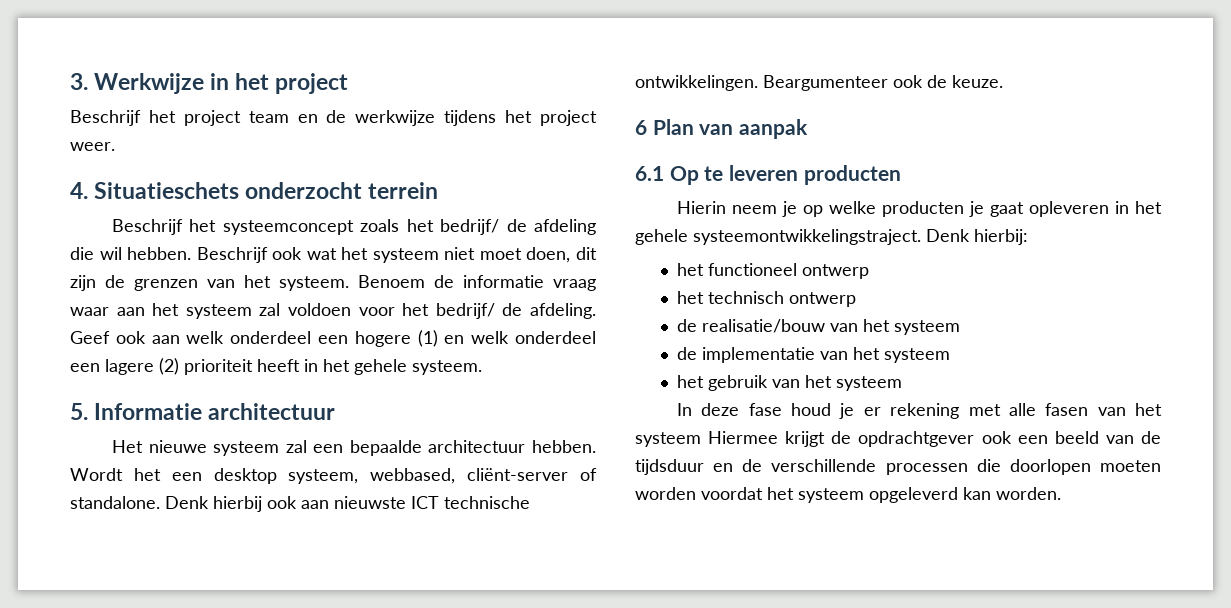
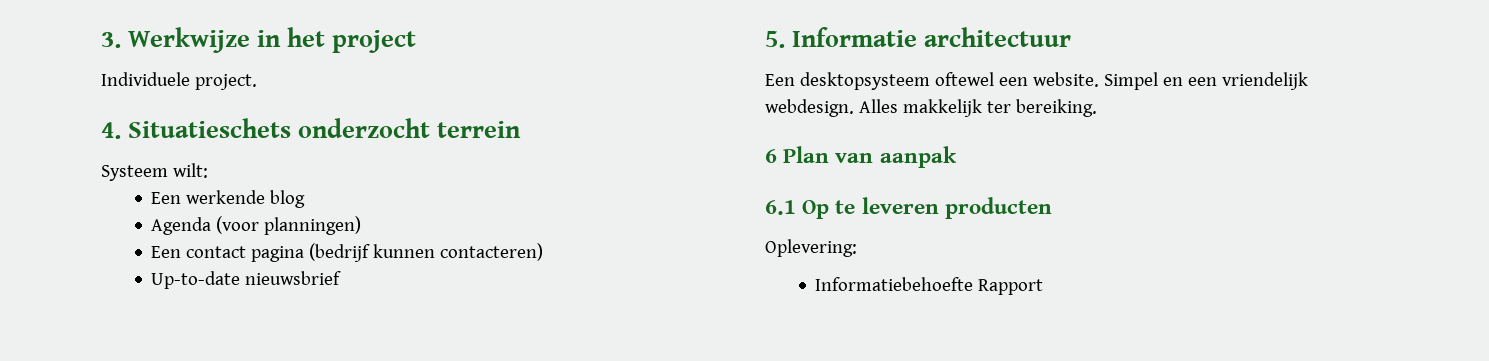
[70,110,598,126] [70,142,115,151] [70,182,439,199] [112,219,596,235] [70,247,597,263] [70,275,596,291] [70,303,597,319] [70,330,596,347] [70,358,482,375] [70,403,336,420] [112,440,596,456] [70,468,597,484] [70,496,530,512] [635,75,1003,91] Beschrijf het project team en de werkwijze tijdens het project weer. // 4. Situatieschets onderzocht terrein // Beschrijf het systeemconcept zoals het bedrijf/ de afdeling die wil hebben. Beschrijf ook wat het systeem niet moet doen, dit zijn de grenzen van het systeem. Benoem de informatie vraag waar aan het systeem zal voldoen voor het bedrijf/ de afdeling. Geef ook aan welk onderdeel een hogere (1) en welk onderdeel een lagere (2) prioriteit heeft in het gehele systeem. // 5. Informatie architectuur // Het nieuwe systeem zal een bepaalde architectuur hebben. Wordt het een desktop systeem, webbased, cliënt-server of standalone. Denk hierbij ook aan nieuwste ICT technische ontwikkelingen. Beargumenteer ook de keuze. -> [101,72,257,90] [101,118,522,139] [101,163,208,181] [151,190,306,208] [151,216,362,235] [151,243,544,262] [151,271,342,289] [765,27,1072,48] [765,72,1308,90] [765,99,1097,117] Individuele project. // 4. Situatieschets onderzocht terrein // Systeem wilt: // Een werkende blog // Agenda (voor planningen) // Een contact pagina (bedrijf kunnen contacteren) // Up-to-date nieuwsbrief // 5. Informatie architectuur // Een desktopsysteem oftewel een website. Simpel en een vriendelijk webdesign. Alles makkelijk ter bereiking.
[677,201,1162,217] [635,229,1028,245] [677,263,870,279] [677,291,857,307] [677,319,961,335] [677,347,951,363] [677,375,903,391] [677,403,1162,419] [635,431,1161,447] [635,459,1161,475] [635,487,1061,503] Hierin neem je op welke producten je gaat opleveren in het gehele systeemontwikkelingstraject. Denk hierbij: // het functioneel ontwerp // het technisch ontwerp // de realisatie/bouw van het systeem // de implementatie van het systeem // het gebruik van het systeem // In deze fase houd je er rekening met alle fasen van het systeem Hiermee krijgt de opdrachtgever ook een beeld van de tijdsduur en de verschillende processen die doorlopen moeten worden voordat het systeem opgeleverd kan worden. -> [765,239,857,257] [815,277,1044,295] Oplevering: // Informatiebehoefte Rapport

